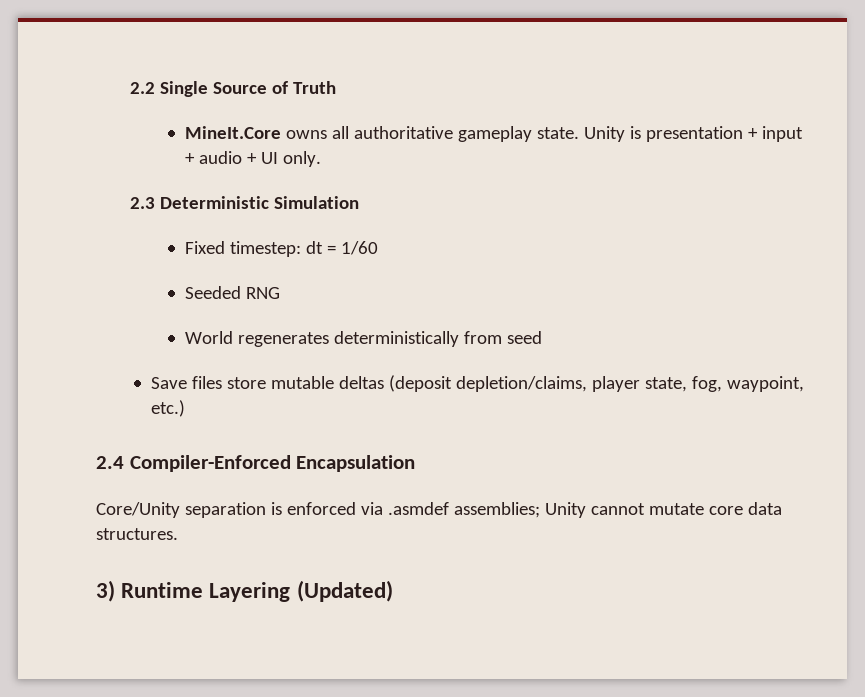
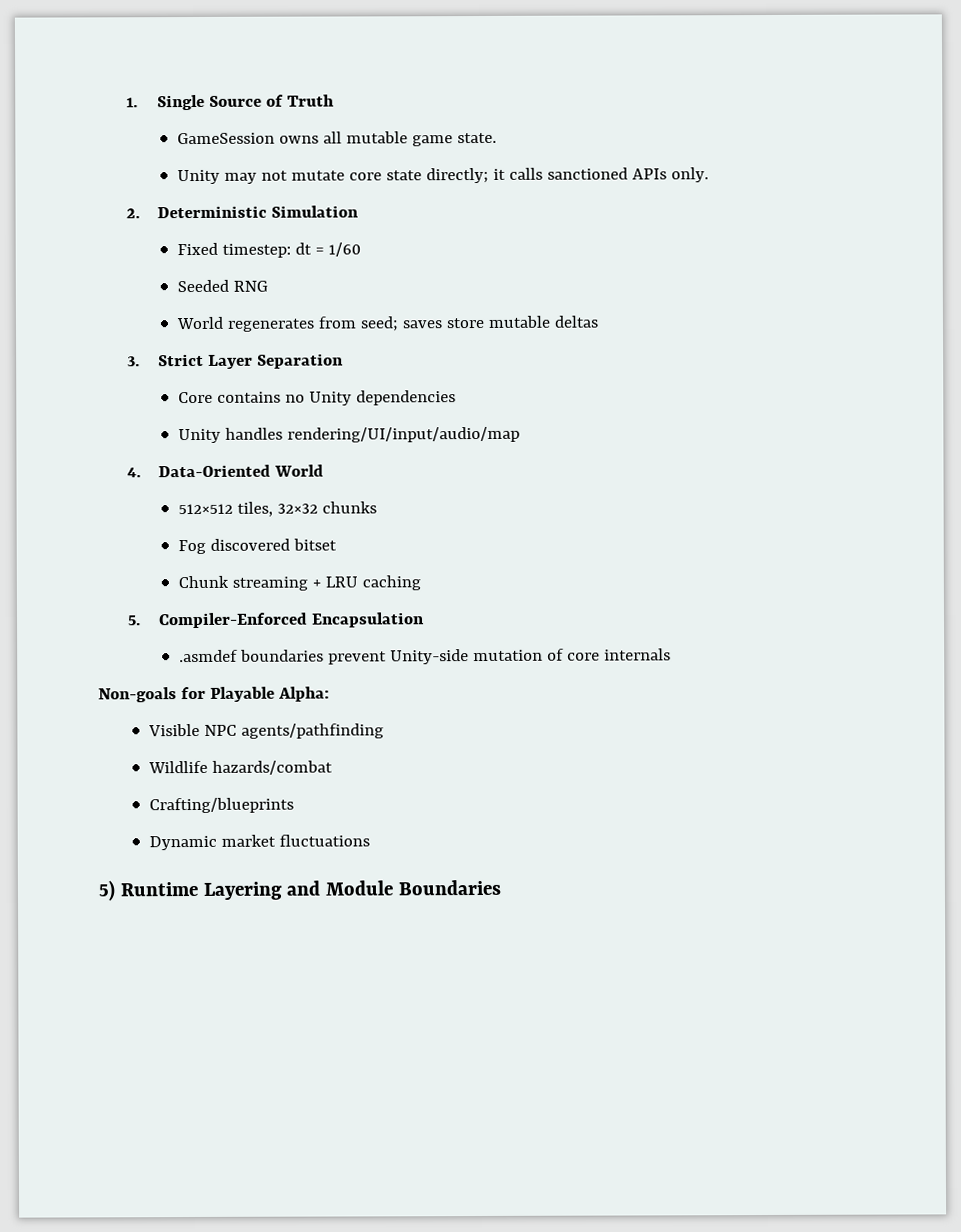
[130,82,156,94] 2.2 -> [126,97,139,108] 1.
[185,126,282,139] MineIt.Core -> [176,132,275,145] GameSession
[354,126,533,142] authoritative gameplay -> [345,131,453,147] mutable game
[584,126,804,142] [185,151,279,164] Unity is presentation + input + audio + UI -> [176,167,667,185] // Unity may not mutate core state directly; it calls sanctioned APIs
[130,197,156,209] 2.3 -> [126,208,141,219] 2.
[334,331,543,347] [150,375,804,392] [150,400,185,417] [96,455,416,472] [96,502,782,518] [96,528,178,540] [96,580,393,602] deterministically from seed // Save files store mutable deltas (deposit depletion/claims, player state, fog, waypoint, etc.) // 2.4 Compiler-Enforced Encapsulation // Core/Unity separation is enforced via .asmdef assemblies; Unity cannot mutate core data structures. // 3) Runtime Layering (Updated) -> [317,315,598,332] [127,353,344,369] [177,390,456,406] [177,426,520,444] [127,464,324,478] [177,501,377,517] [177,538,337,555] [177,575,421,591] [127,612,425,629] [178,648,671,665] [98,686,330,703] [147,723,384,739] [147,760,333,775] [148,797,294,814] [148,834,370,851] [98,879,502,902] from seed; saves store mutable deltas // 3. Strict Layer Separation // Core contains no Unity dependencies // Unity handles rendering/UI/input/audio/map // 4. Data-Oriented World // 512×512 tiles, 32×32 chunks // Fog discovered bitset // Chunk streaming + LRU caching // 5. Compiler-Enforced Encapsulation // .asmdef boundaries prevent Unity-side mutation of core internals // Non-goals for Playable Alpha: // Visible NPC agents/pathfinding // Wildlife hazards/combat // Crafting/blueprints // Dynamic market fluctuations // 5) Runtime Layering and Module Boundaries

